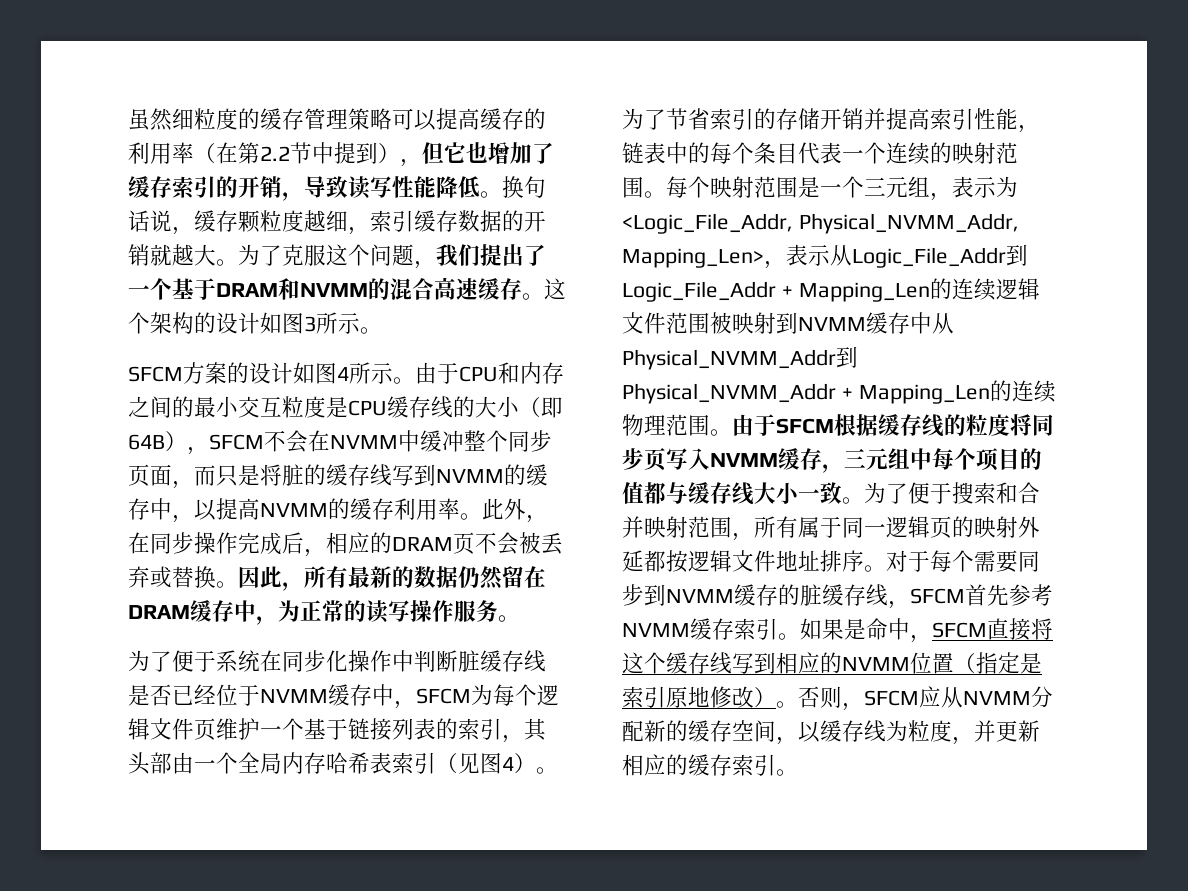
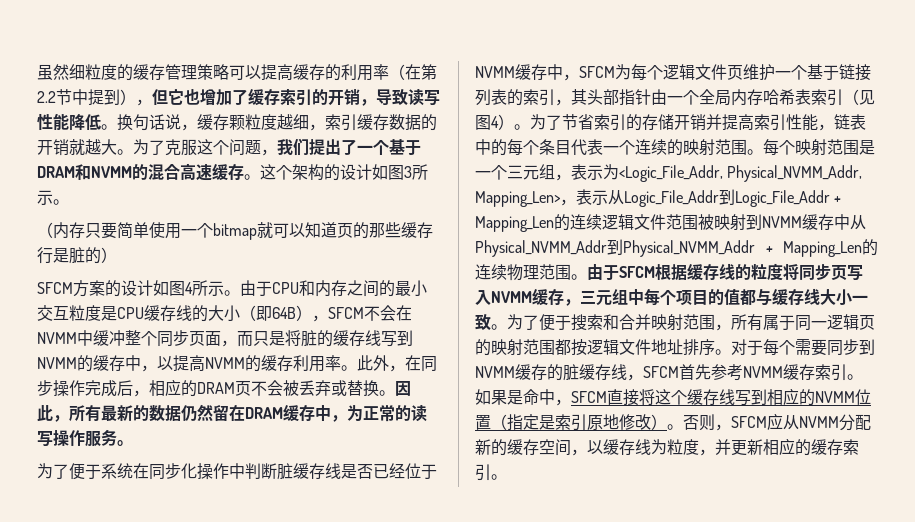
(382, 330) none -> [37,222,433,240] [37,247,117,264] // （内存只要简单使用一个bitmap就可以知道页的那些缓存行是脏的）
(172, 763) none -> [619,89,651,106] 指针
[1018,516,1040,538] [622,550,644,572] 外延 -> [523,339,555,355] 范围

